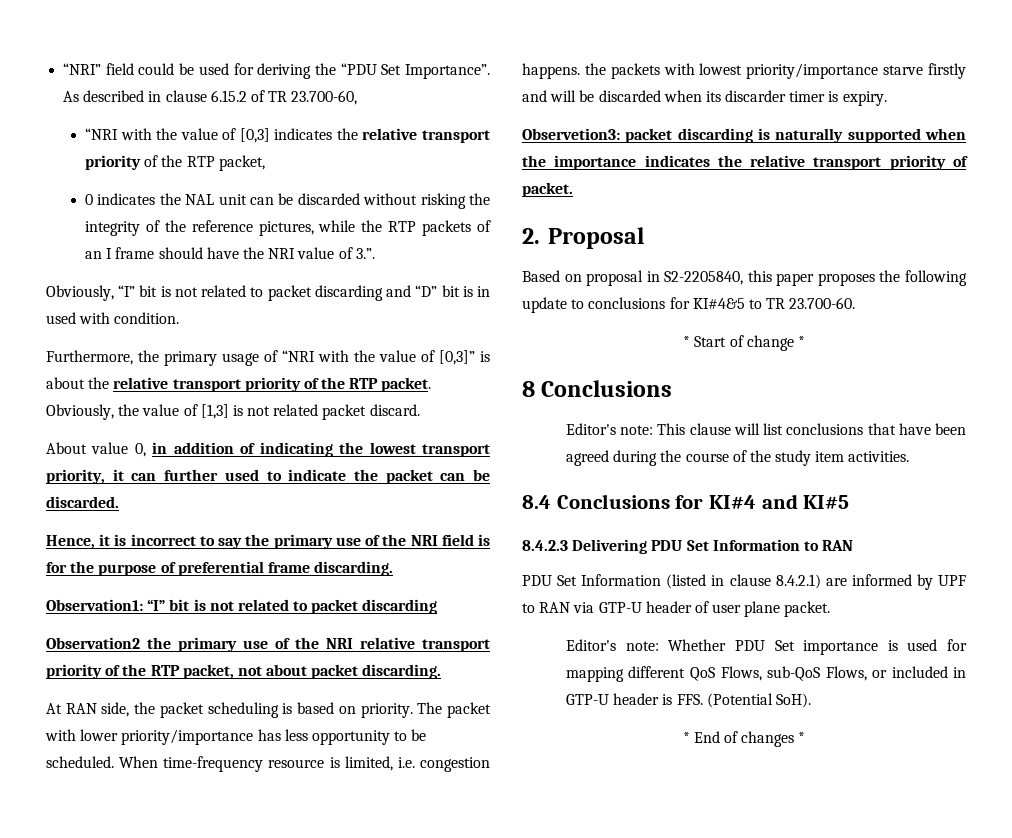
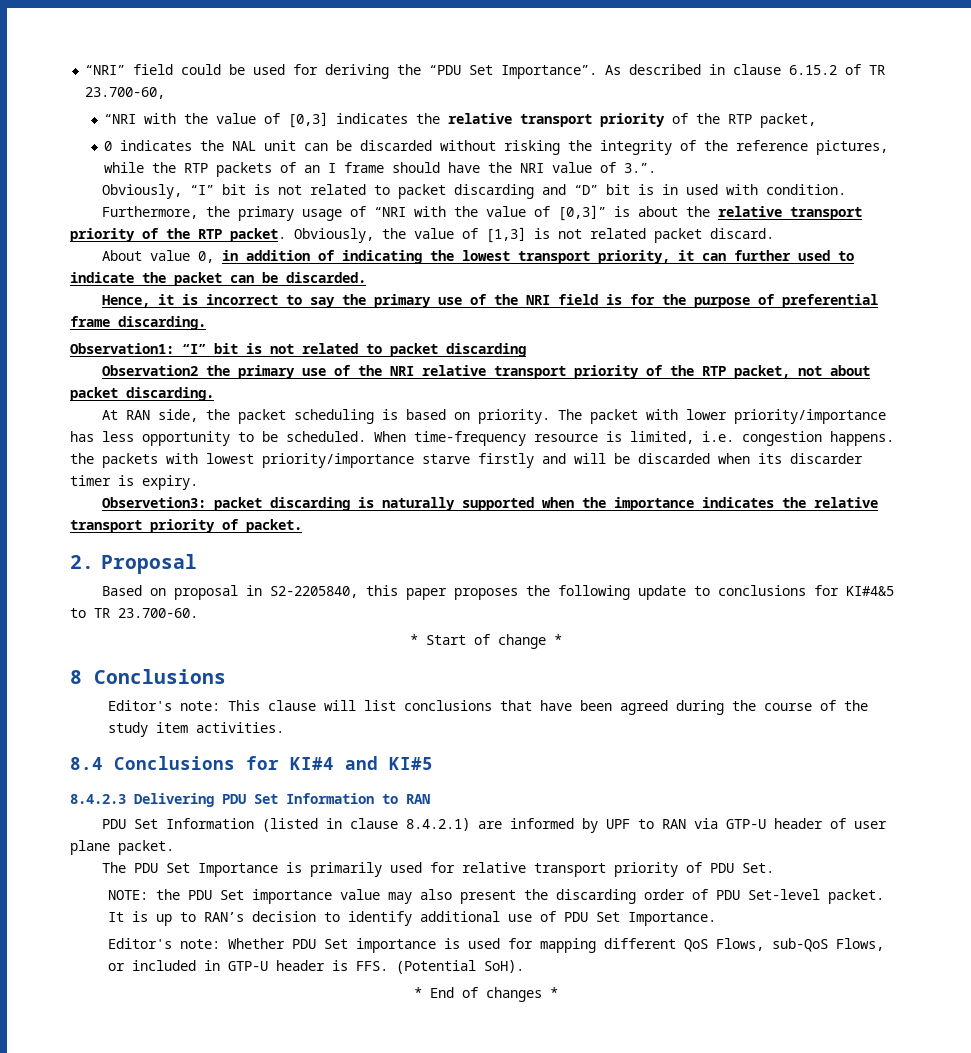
(831, 609) none -> [101,862,774,877] [107,889,884,904] [107,911,716,926] // The PDU Set Importance is primarily used for relative transport priority of PDU Set. // NOTE: the PDU Set importance value may also present the discarding order of PDU Set-level packet. It is up to RAN’s decision to identify additional use of PDU Set Importance.

